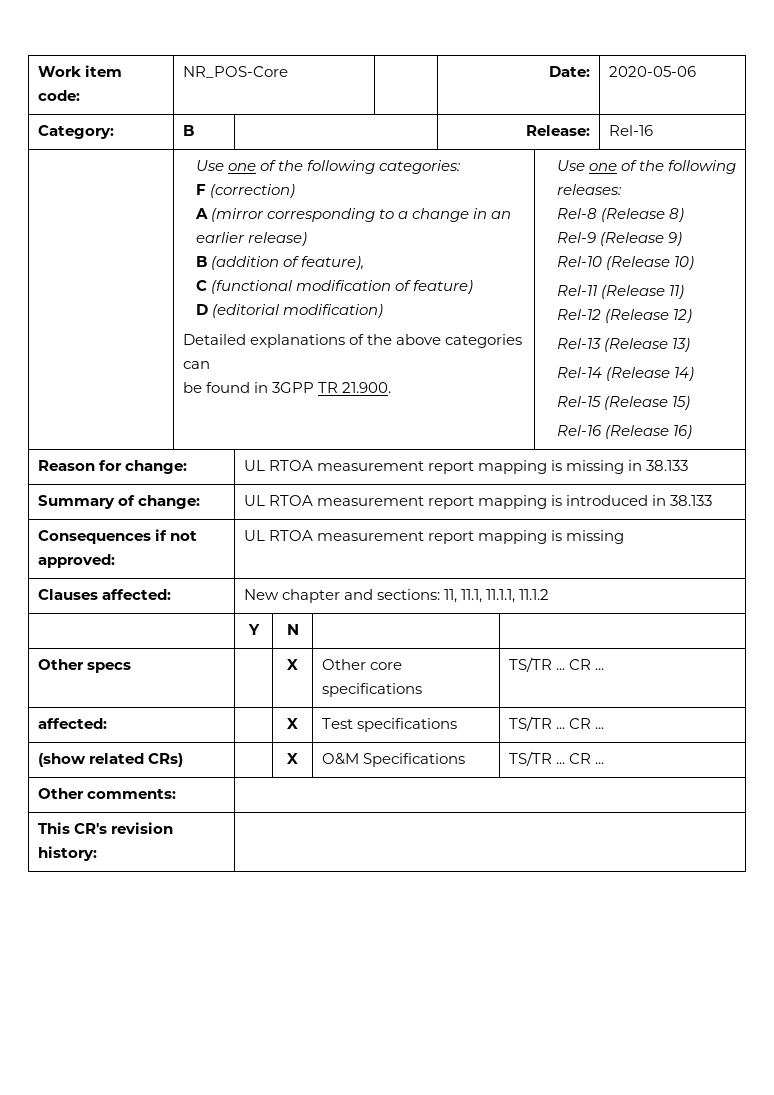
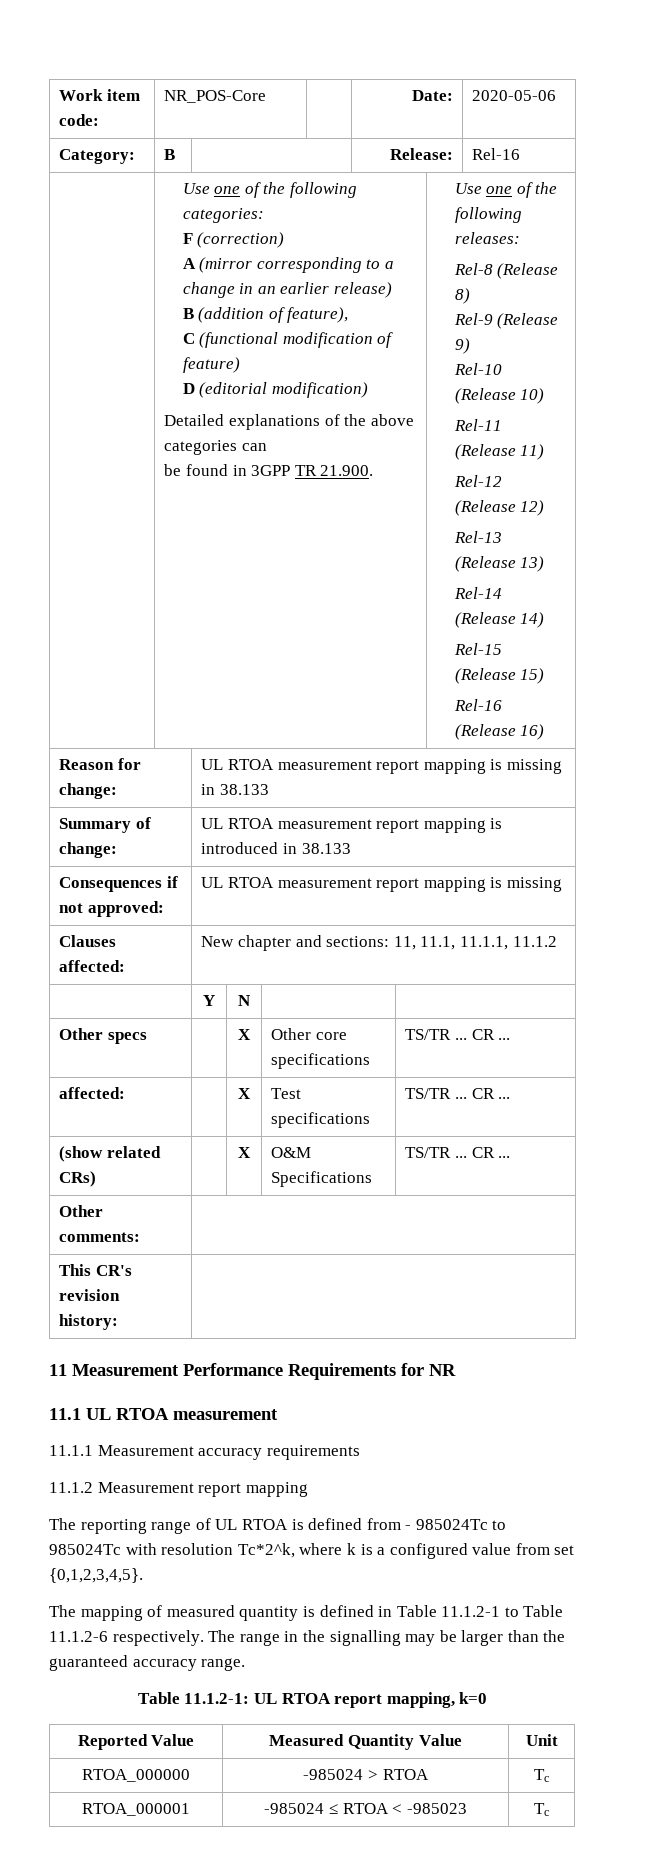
(97, 853) none -> [49,1363,456,1380] [49,1408,278,1420] [49,1445,360,1460] [49,1482,308,1497] [49,1518,507,1534] [49,1543,575,1559] [49,1568,143,1583] [49,1605,564,1621] [49,1630,566,1646] [49,1655,246,1671] [137,1692,488,1708] [77,1734,195,1750] [269,1734,462,1750] [525,1734,558,1746] [82,1769,190,1782] [303,1769,429,1780] [534,1769,549,1782] [82,1803,190,1816] [264,1803,467,1814] [534,1803,549,1816] // 11 Measurement Performance Requirements for NR // 11.1 UL RTOA measurement // 11.1.1 Measurement accuracy requirements // 11.1.2 Measurement report mapping // The reporting range of UL RTOA is defined from - 985024Tc to 985024Tc with resolution Tc*2^k, where k is a configured value from set {0,1,2,3,4,5}. // The mapping of measured quantity is defined in Table 11.1.2-1 to Table 11.1.2-6 respectively. The range in the signalling may be larger than the guaranteed accuracy range. // Table 11.1.2-1: UL RTOA report mapping, k=0 // Reported Value | Measured Quantity Value | Unit // RTOA_000000 | -985024 > RTOA | Tc // RTOA_000001 | -985024 ≤ RTOA < -985023 | Tc

